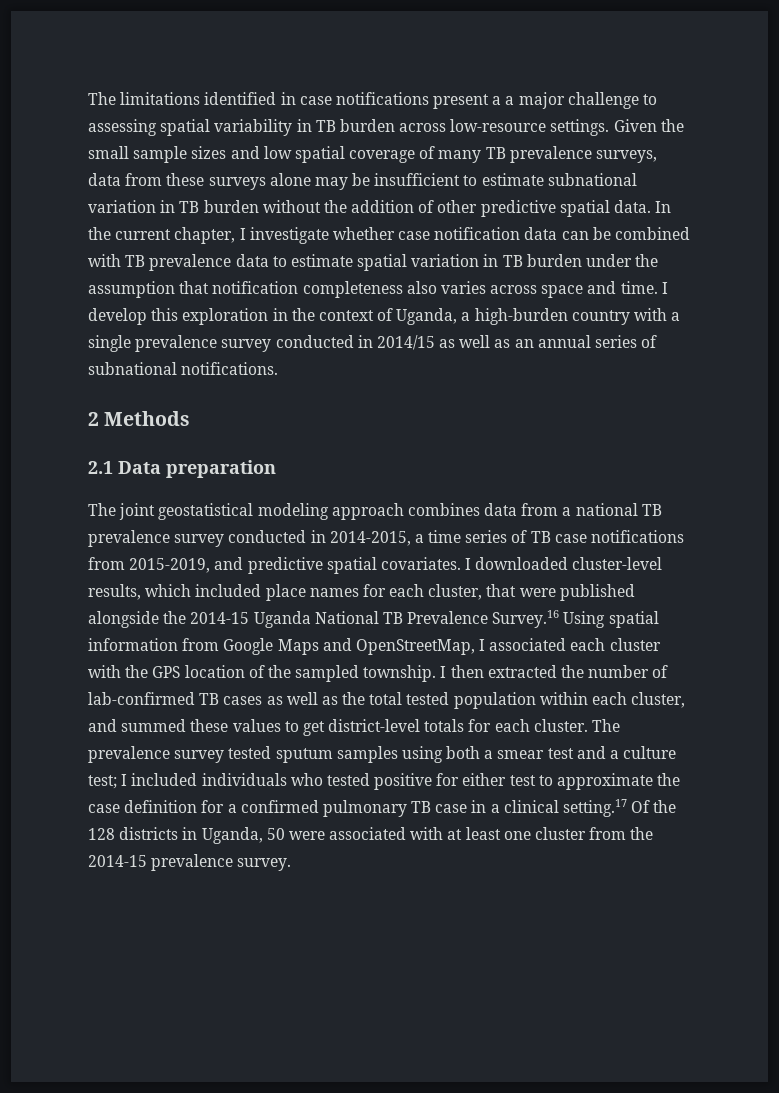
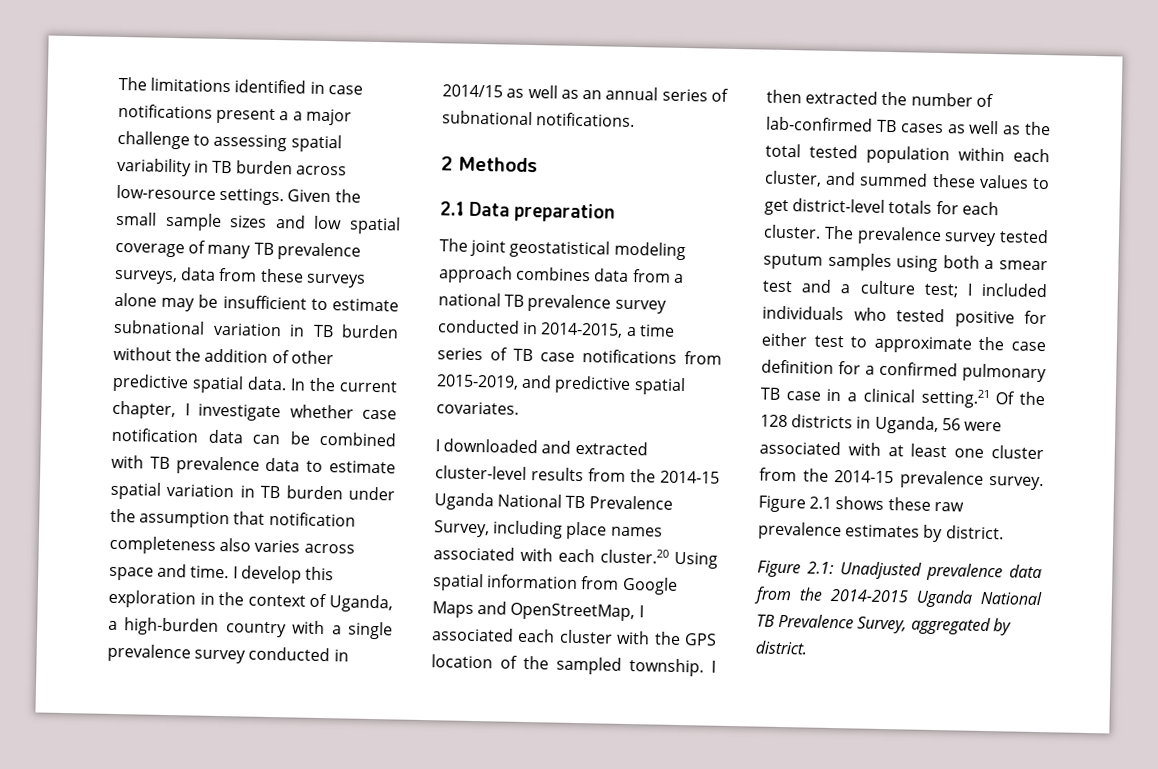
(461, 563) none -> (519, 408) //
[572,557,663,570] [88,584,635,601] [88,611,159,628] cluster-level results, which included place names for each cluster, that were published alongside -> [541,440,648,456] [435,465,626,482] and extracted cluster-level results from
[492,610,560,628] Survey.16 -> [434,520,663,540] [433,546,669,564] Survey, including place names associated with each cluster.20
[563,799,628,817] setting.17 -> [920,388,990,409] setting.21
[266,828,285,840] 50 -> [941,418,961,431] 56
(292, 864) none -> [758,495,964,513] [758,521,1004,543] [757,560,1042,582] [754,586,1043,608] [756,613,1012,636] [755,640,808,655] Figure 2.1 shows these raw prevalence estimates by district. // Figure 2.1: Unadjusted prevalence data from the 2014-2015 Uganda National TB Prevalence Survey, aggregated by district.

